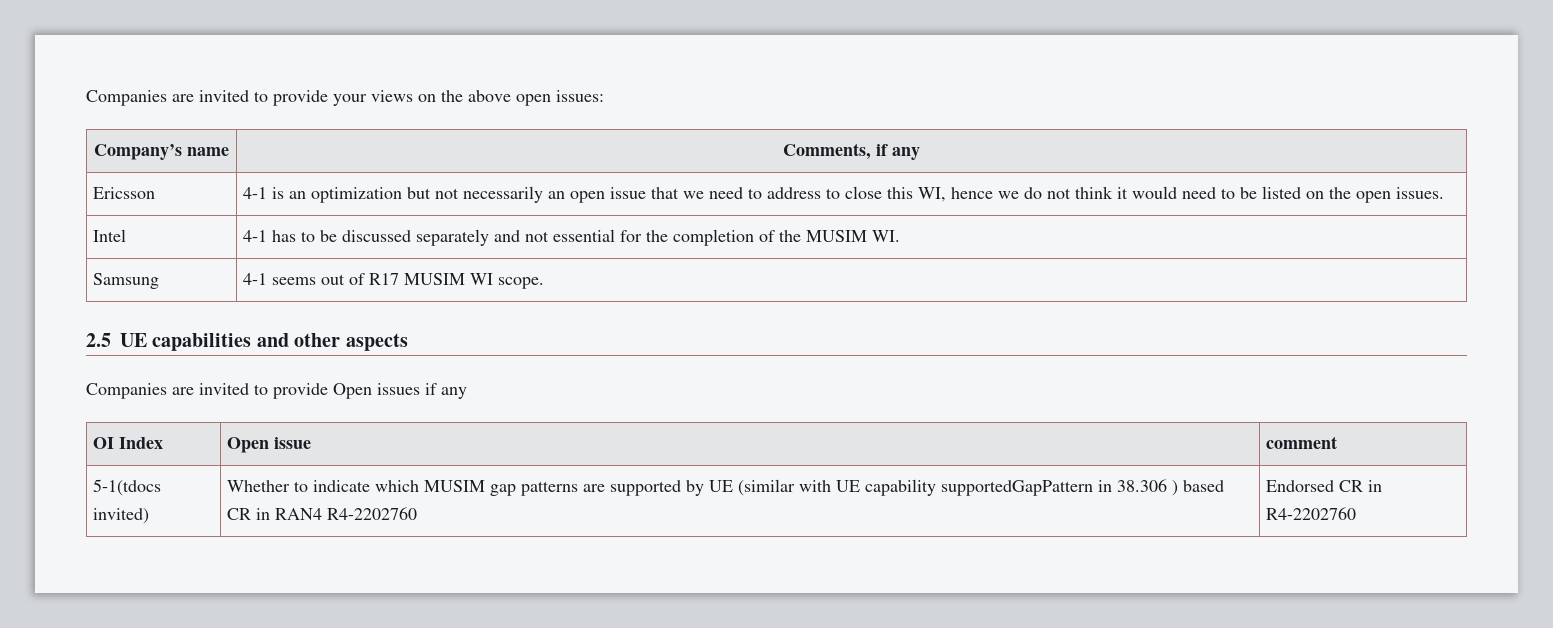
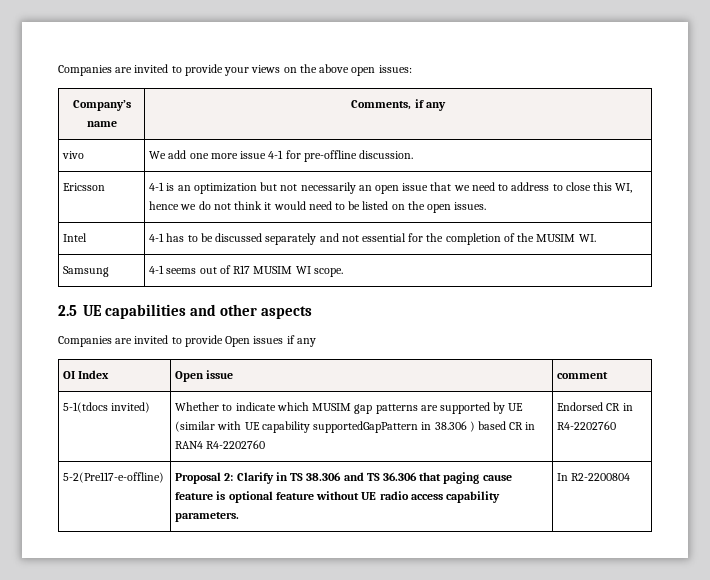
(920, 153) none -> [62,151,85,159] [149,150,414,162] // vivo | We add one more issue 4-1 for pre-offline discussion.
(1357, 513) none -> [63,472,165,483] [175,472,512,484] [175,491,501,503] [175,512,240,522] [557,473,631,481] // 5-2(Pre117-e-offline) | Proposal 2: Clarify in TS 38.306 and TS 36.306 that paging cause feature is optional feature without UE radio access capability parameters. | In R2-2200804

